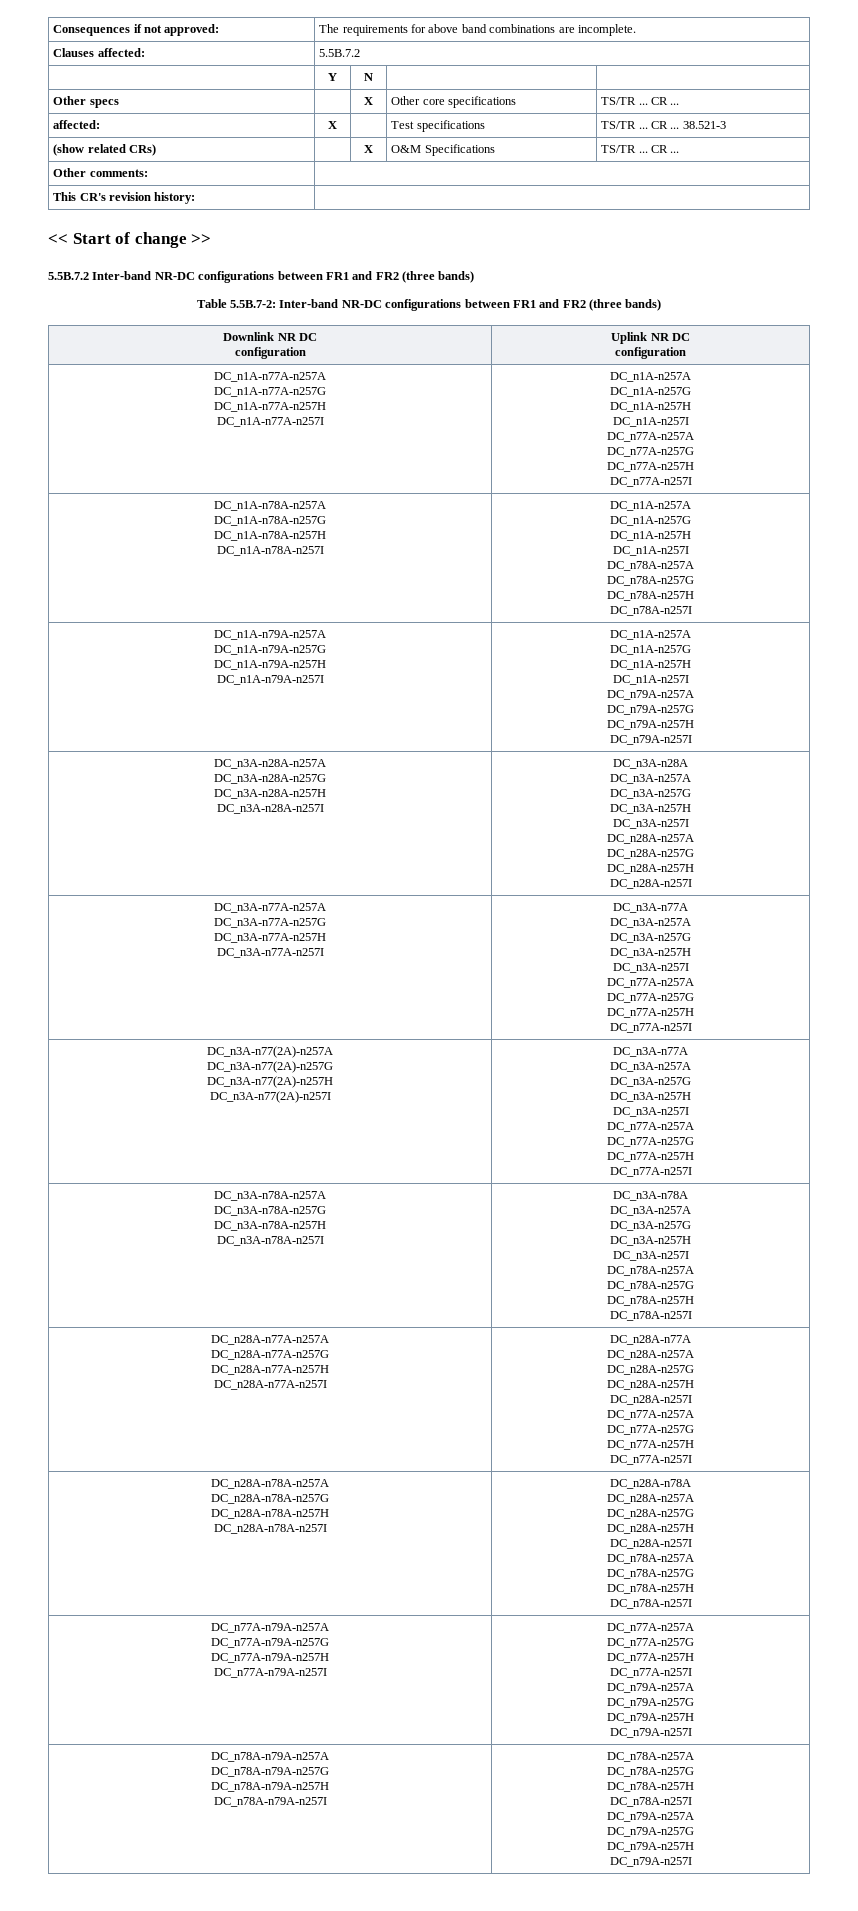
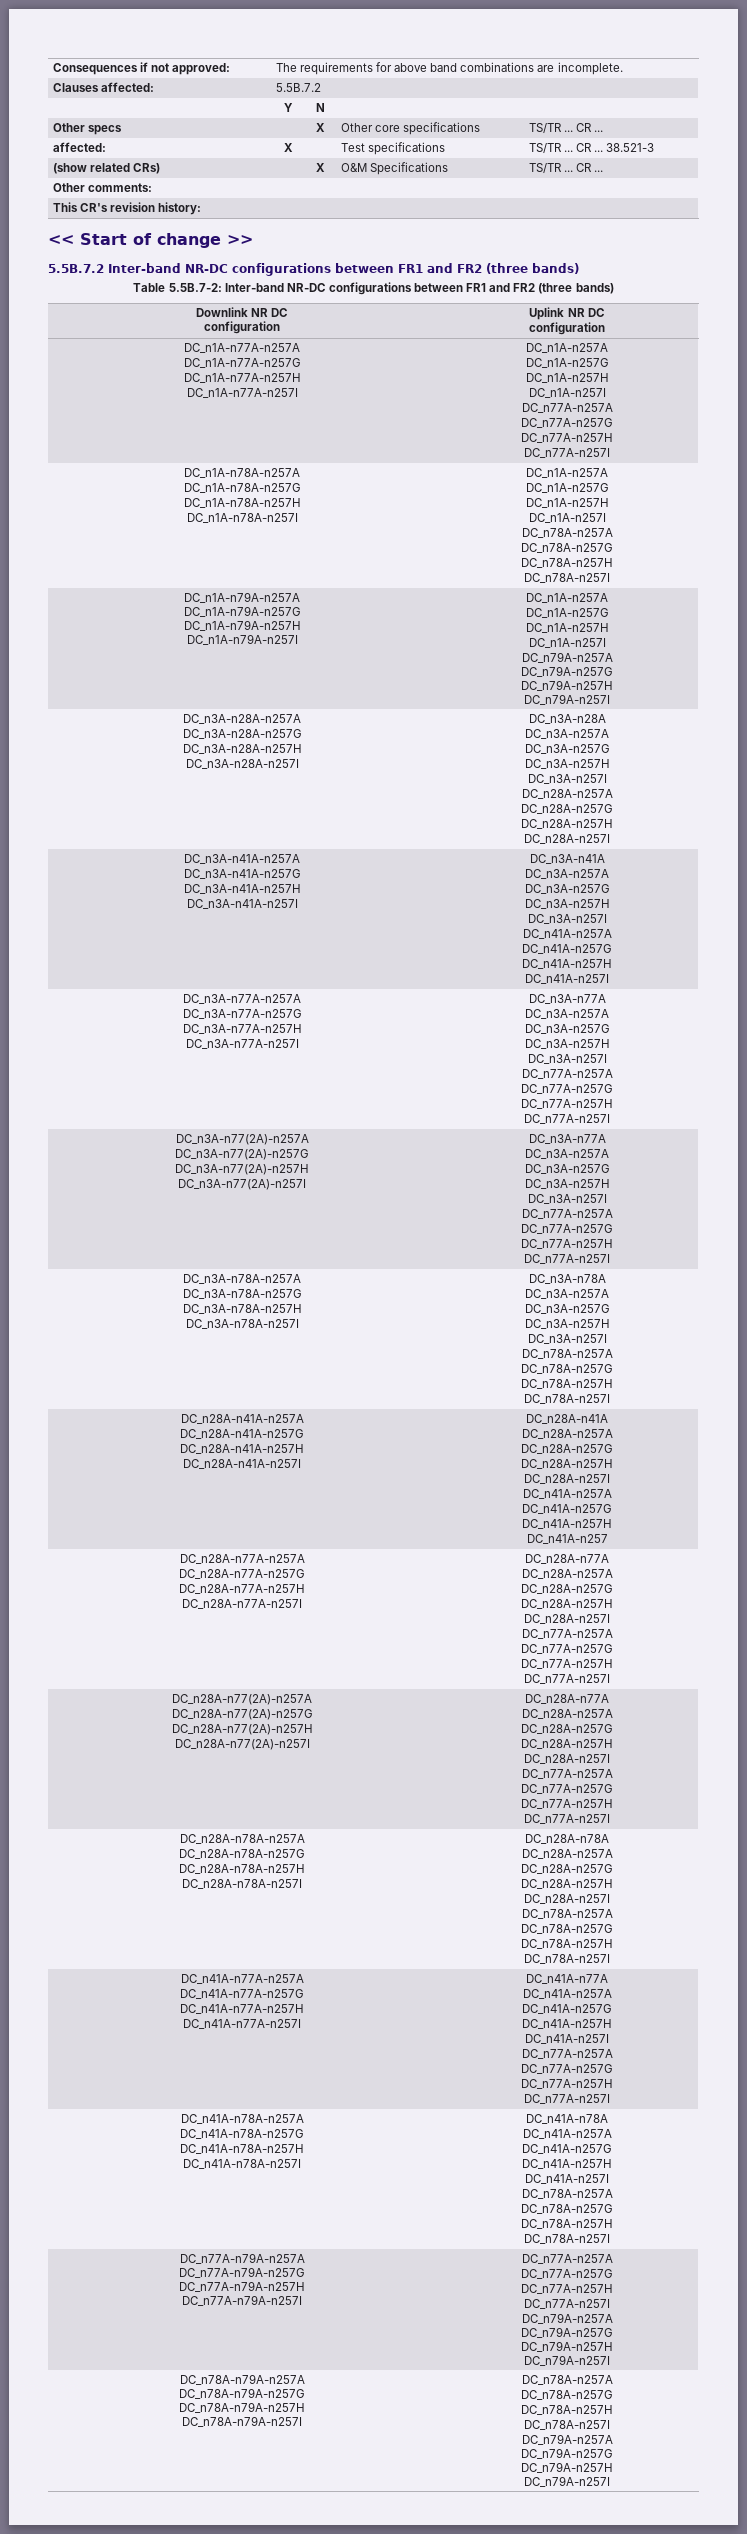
(692, 884) none -> [184,854,300,864] [183,869,301,879] [183,884,301,894] [186,899,298,909] [529,854,605,864] [525,869,609,879] [524,884,610,894] [524,899,610,909] [527,914,607,924] [522,929,612,939] [522,944,612,954] [522,959,612,969] [525,974,609,984] // DC_n3A-n41A-n257A // DC_n3A-n41A-n257G // DC_n3A-n41A-n257H // DC_n3A-n41A-n257I | DC_n3A-n41A // DC_n3A-n257A // DC_n3A-n257G // DC_n3A-n257H // DC_n3A-n257I // DC_n41A-n257A // DC_n41A-n257G // DC_n41A-n257H // DC_n41A-n257I
(692, 1316) none -> [180,1414,304,1424] [180,1429,304,1439] [180,1444,304,1454] [183,1459,301,1469] [526,1414,608,1424] [521,1429,613,1439] [521,1444,613,1454] [521,1459,613,1469] [524,1474,610,1484] [522,1489,612,1499] [522,1504,612,1514] [522,1519,612,1529] [526,1534,608,1544] // DC_n28A-n41A-n257A // DC_n28A-n41A-n257G // DC_n28A-n41A-n257H // DC_n28A-n41A-n257I | DC_n28A-n41A // DC_n28A-n257A // DC_n28A-n257G // DC_n28A-n257H // DC_n28A-n257I // DC_n41A-n257A // DC_n41A-n257G // DC_n41A-n257H // DC_n41A-n257
(692, 1460) none -> [172,1694,312,1705] [171,1709,313,1720] [171,1724,313,1735] [174,1739,310,1750] [525,1694,609,1704] [521,1709,613,1719] [521,1724,613,1734] [521,1739,613,1749] [524,1754,610,1764] [521,1769,613,1779] [521,1784,613,1794] [521,1799,613,1809] [524,1814,610,1824] // DC_n28A-n77(2A)-n257A // DC_n28A-n77(2A)-n257G // DC_n28A-n77(2A)-n257H // DC_n28A-n77(2A)-n257I | DC_n28A-n77A // DC_n28A-n257A // DC_n28A-n257G // DC_n28A-n257H // DC_n28A-n257I // DC_n77A-n257A // DC_n77A-n257G // DC_n77A-n257H // DC_n77A-n257I
(692, 1604) none -> [180,1974,304,1984] [180,1989,304,1999] [180,2004,304,2014] [183,2019,301,2029] [526,1974,608,1984] [522,1989,612,1999] [522,2004,612,2014] [522,2019,612,2029] [525,2034,609,2044] [521,2049,613,2059] [521,2064,613,2074] [521,2079,613,2089] [524,2094,610,2104] [180,2114,304,2124] [180,2129,304,2139] [180,2144,304,2154] [183,2159,301,2169] [526,2114,608,2124] [522,2129,612,2139] [522,2144,612,2154] [522,2159,612,2169] [525,2174,609,2184] [521,2189,613,2199] [521,2204,613,2214] [521,2219,613,2229] [524,2234,610,2244] // DC_n41A-n77A-n257A // DC_n41A-n77A-n257G // DC_n41A-n77A-n257H // DC_n41A-n77A-n257I | DC_n41A-n77A // DC_n41A-n257A // DC_n41A-n257G // DC_n41A-n257H // DC_n41A-n257I // DC_n77A-n257A // DC_n77A-n257G // DC_n77A-n257H // DC_n77A-n257I // DC_n41A-n78A-n257A // DC_n41A-n78A-n257G // DC_n41A-n78A-n257H // DC_n41A-n78A-n257I | DC_n41A-n78A // DC_n41A-n257A // DC_n41A-n257G // DC_n41A-n257H // DC_n41A-n257I // DC_n78A-n257A // DC_n78A-n257G // DC_n78A-n257H // DC_n78A-n257I

